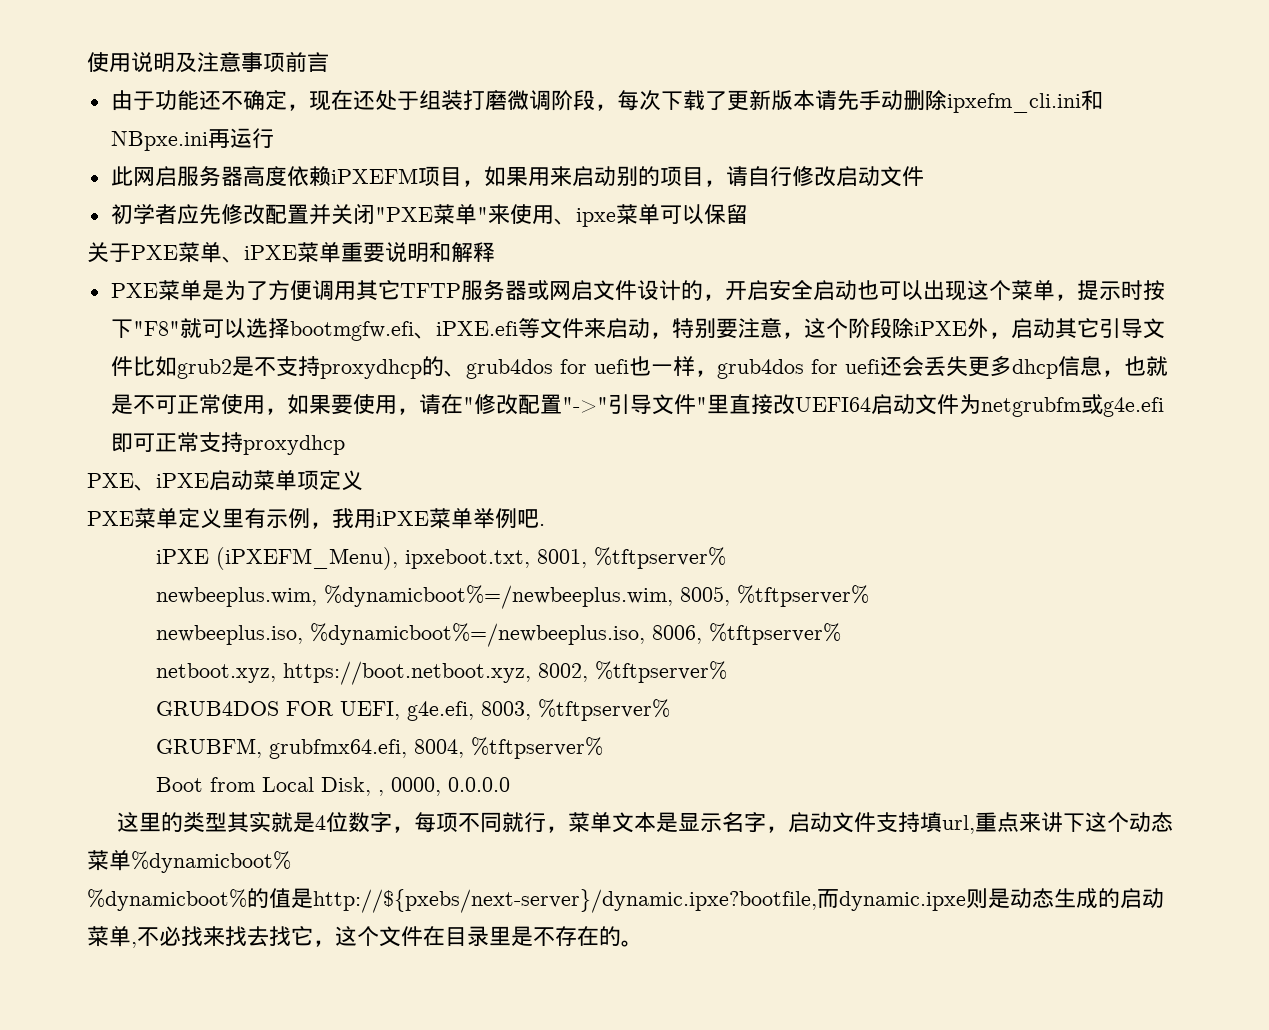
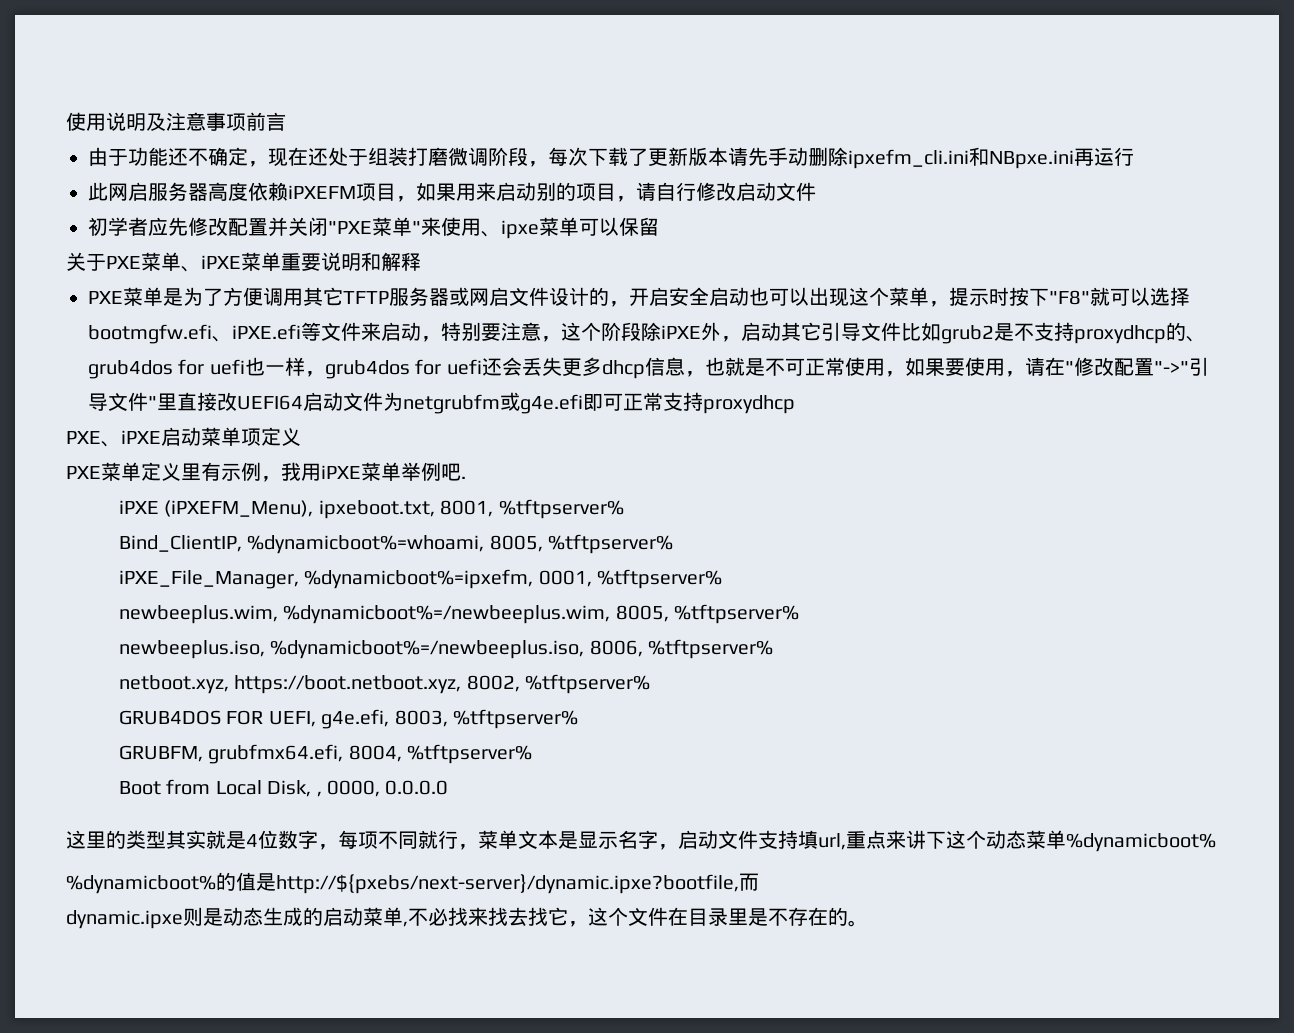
(726, 558) none -> [118,534,674,554] [118,569,723,589] // Bind_ClientIP, %dynamicboot%=whoami, 8005, %tftpserver% // iPXE_File_Manager, %dynamicboot%=ipxefm, 0001, %tftpserver%
(839, 898) none -> (759, 882) //

